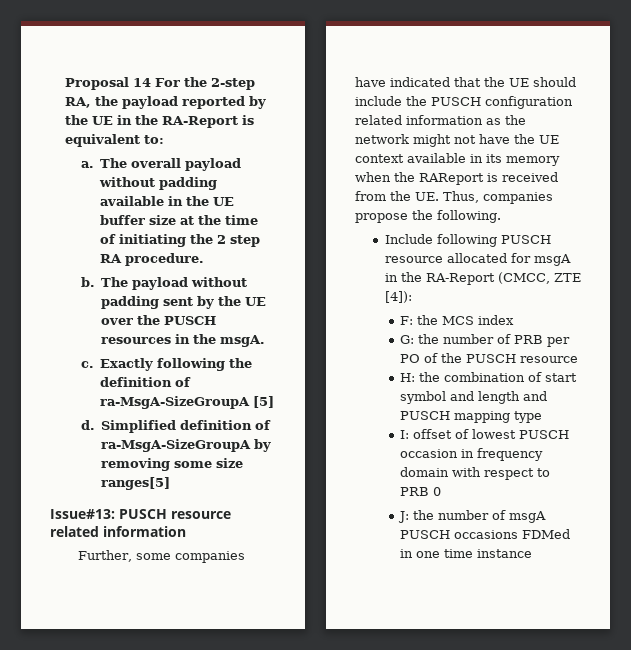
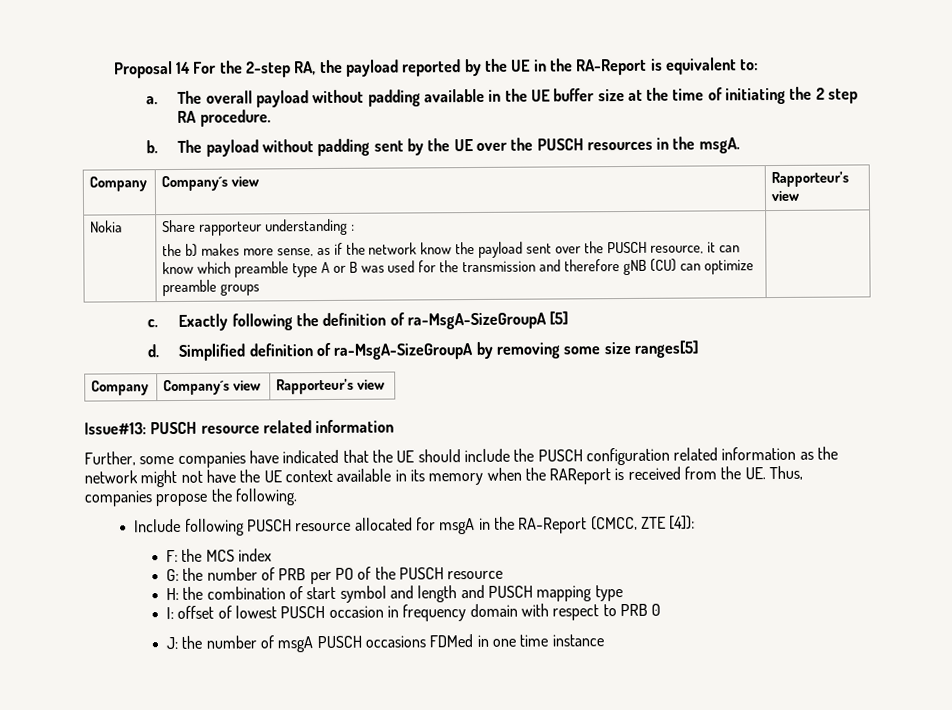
(266, 341) none -> [89,176,148,192] [161,175,260,192] [771,171,850,188] [771,190,800,202] [90,220,124,233] [162,218,355,236] [162,241,740,258] [162,258,754,278] [162,279,261,297] // Company | Company´s view | Rapporteur’s view // Nokia | Share rapporteur understanding : // the b) makes more sense, as if the network know the payload sent over the PUSCH resource, it can know which preamble type A or B was used for the transmission and therefore gNB (CU) can optimize preamble groups |
(171, 483) none -> [91,380,150,396] [163,379,262,396] [276,378,386,395] // Company | Company´s view | Rapporteur’s view

